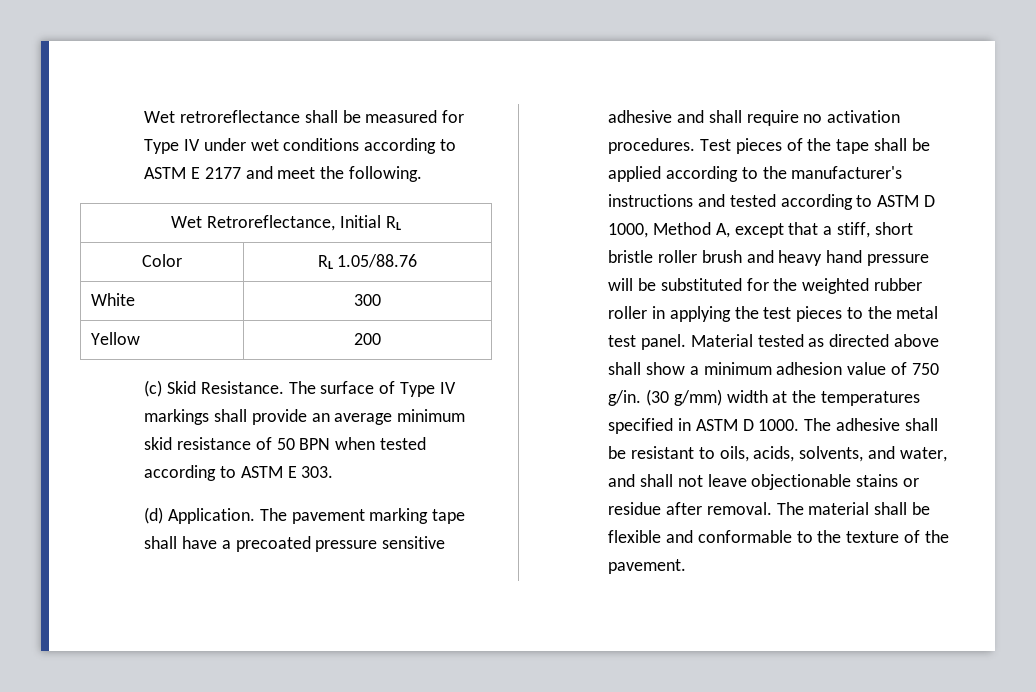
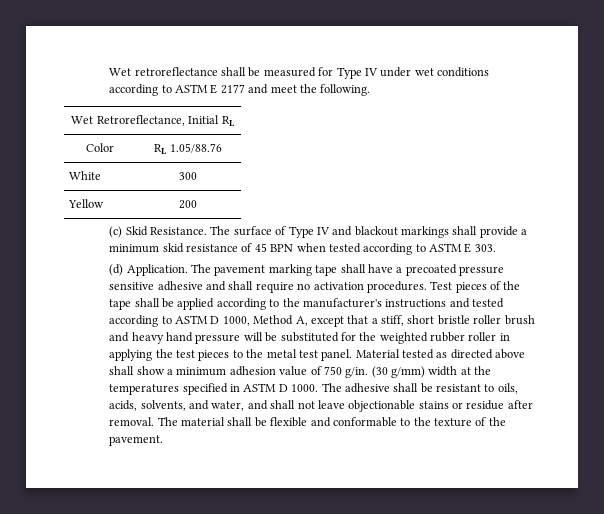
(456, 388) none -> [332,226,398,236] and blackout
[311,413,393,425] an average -> [521,229,528,235] a
[276,438,295,450] 50 -> [254,243,267,252] 45

